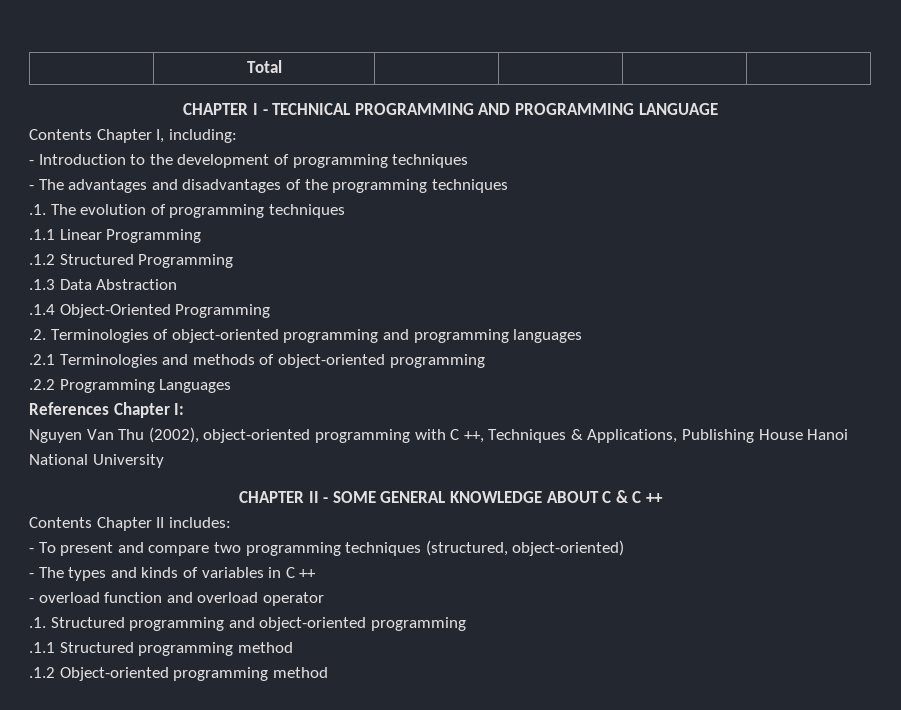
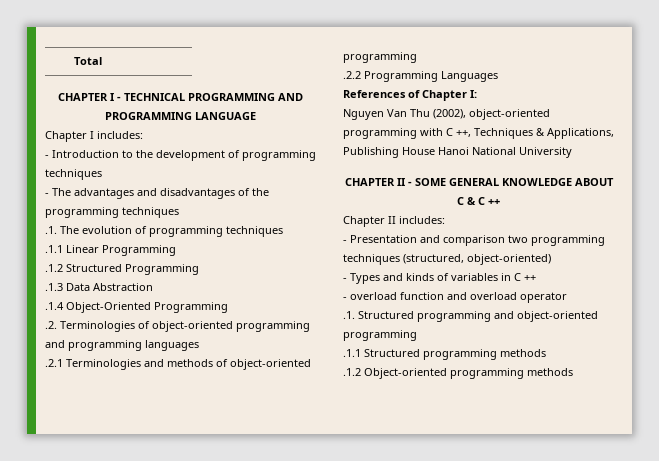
[29,129,237,143] Contents Chapter I, including: -> [45,131,143,142] Chapter I includes:
(109, 408) none -> [408,90,420,98] of
[29,517,92,528] Contents -> (500, 202) none
[38,542,210,556] To present and compare -> [350,235,505,246] Presentation and comparison
[38,567,107,581] The types -> [350,273,380,284] Types
[237,642,293,653] method -> [500,349,546,357] methods
[272,667,328,678] method -> [527,368,573,376] methods

